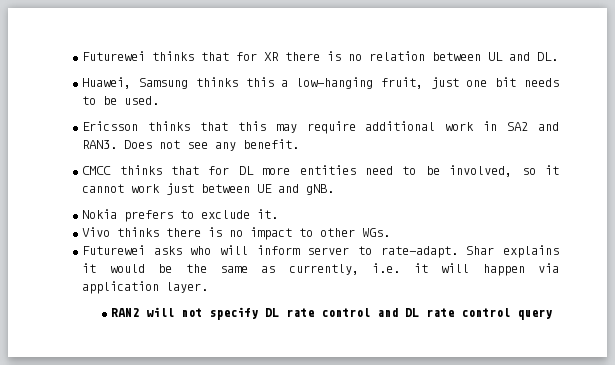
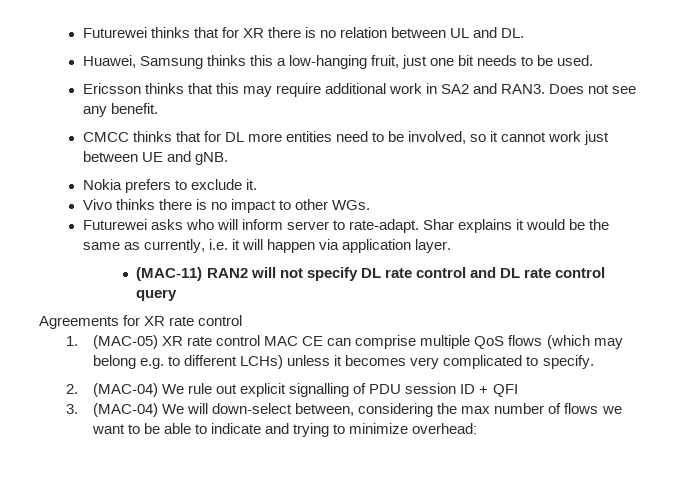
(209, 287) none -> [136,267,203,281] (MAC-11)
(553, 314) none -> [39,315,243,329] [65,335,623,349] [92,355,594,369] [65,383,518,397] [65,403,622,417] [91,423,478,437] // Agreements for XR rate control // 1. (MAC-05) XR rate control MAC CE can comprise multiple QoS flows (which may belong e.g. to different LCHs) unless it becomes very complicated to specify. // 2. (MAC-04) We rule out explicit signalling of PDU session ID + QFI // 3. (MAC-04) We will down-select between, considering the max number of flows we want to be able to indicate and trying to minimize overhead:

